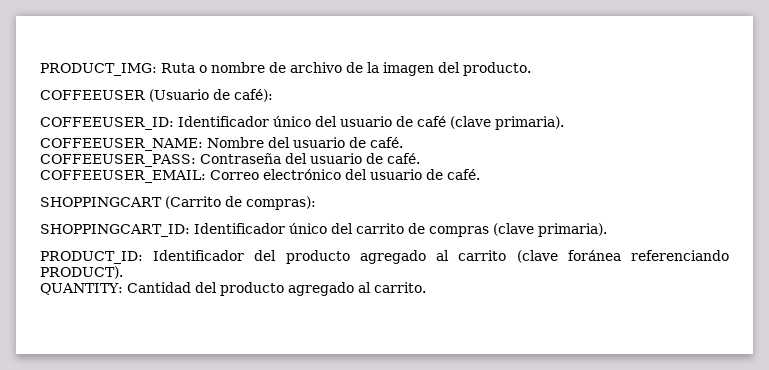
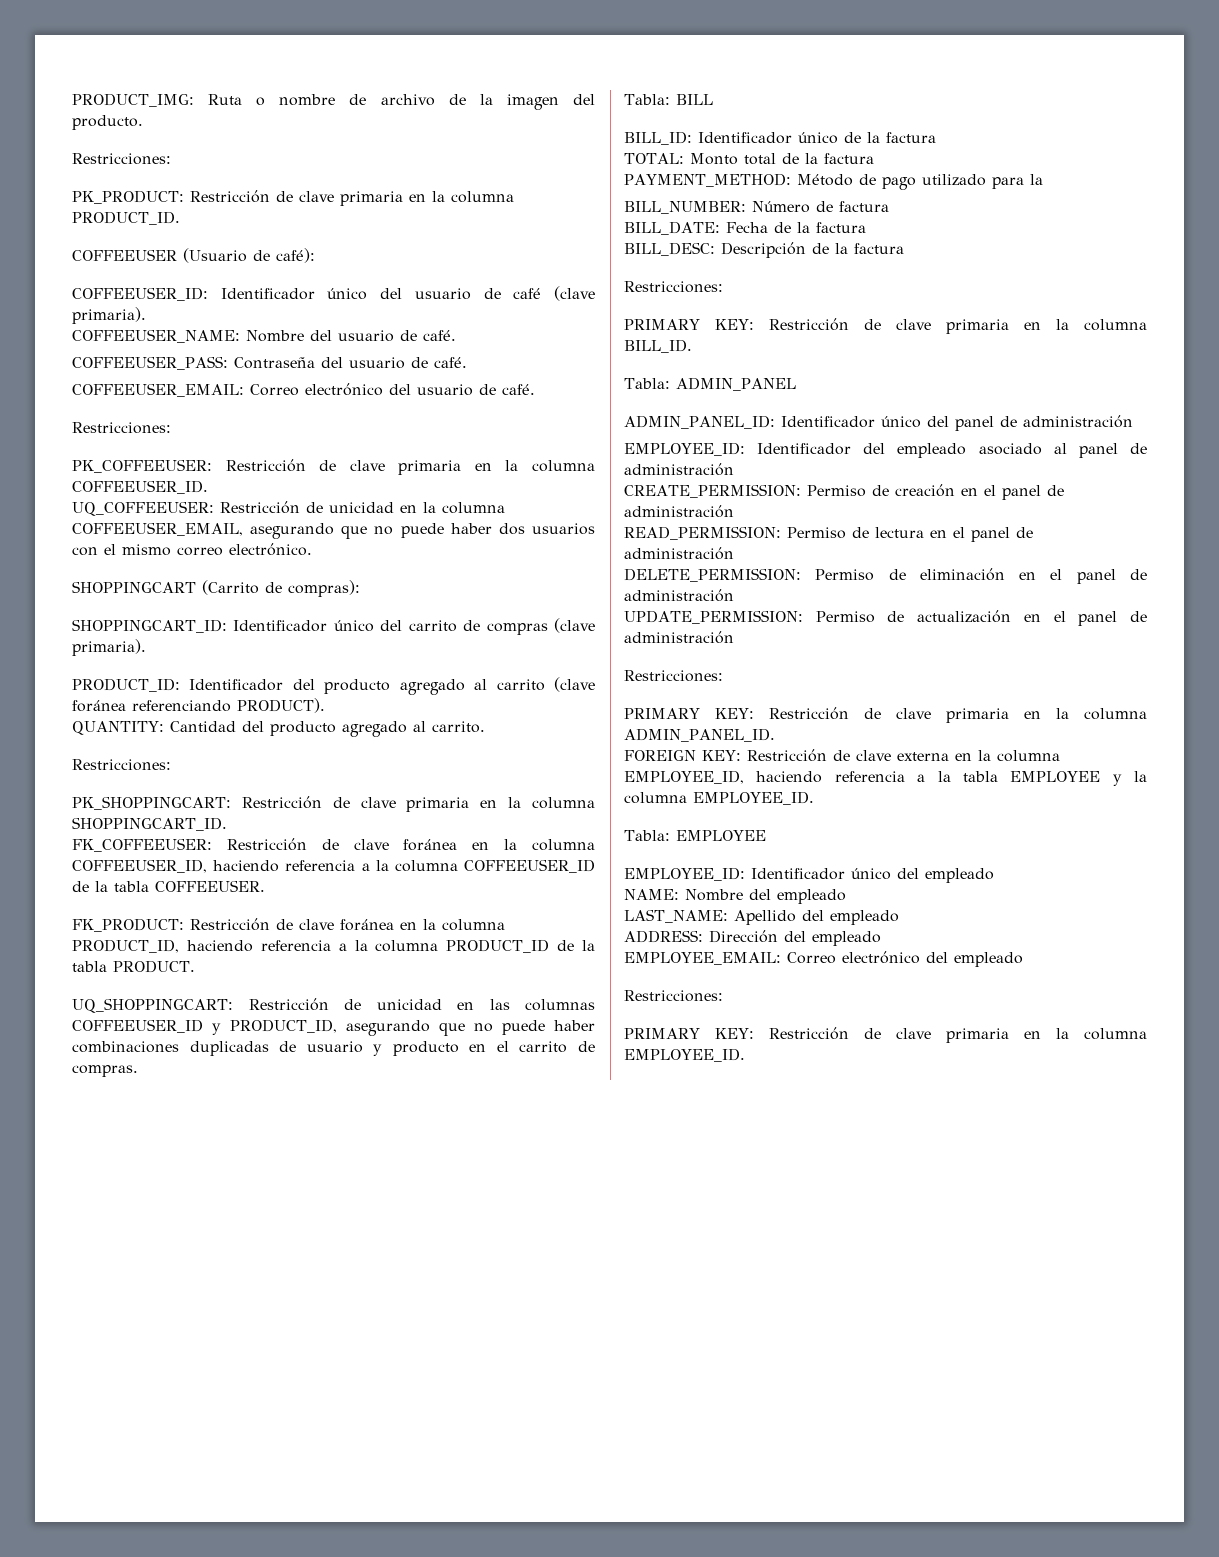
(531, 69) none -> [72,153,171,165] [72,190,514,206] [72,211,180,225] // Restricciones: // PK_PRODUCT: Restricción de clave primaria en la columna PRODUCT_ID.
(480, 174) none -> [72,422,171,434] [72,459,595,475] [72,480,208,494] [72,501,505,516] [72,522,596,539] [72,543,312,556] // Restricciones: // PK_COFFEEUSER: Restricción de clave primaria en la columna COFFEEUSER_ID. // UQ_COFFEEUSER: Restricción de unicidad en la columna COFFEEUSER_EMAIL, asegurando que no puede haber dos usuarios con el mismo correo electrónico.
(426, 287) none -> [72,759,171,771] [72,796,595,812] [72,817,227,831] [72,838,595,852] [72,859,595,873] [72,880,265,892] [72,918,505,932] [72,939,595,953] [72,960,195,973] [72,998,595,1013] [72,1019,595,1036] [72,1041,595,1056] [72,1065,138,1077] [624,94,713,105] [624,131,936,145] [624,153,874,165] [624,173,1043,190] [624,201,889,214] [624,221,866,235] [624,242,904,258] [624,281,723,293] [624,318,1147,334] [624,339,692,353] [624,377,796,391] [624,415,1133,431] [624,442,1147,458] [624,463,734,476] [624,484,1064,500] [624,505,734,518] [624,526,1033,542] [624,547,734,560] [624,568,1147,584] [624,589,734,602] [624,610,1147,626] [624,631,734,644] [624,670,723,682] [624,707,1147,723] [624,728,775,742] [624,749,1060,762] [624,770,1147,786] [624,791,814,805] [624,830,766,841] [624,867,994,883] [624,889,846,904] [624,909,899,925] [624,930,881,946] [624,951,1023,967] [624,990,723,1002] [624,1027,1147,1043] [624,1048,745,1062] // Restricciones: // PK_SHOPPINGCART: Restricción de clave primaria en la columna SHOPPINGCART_ID. // FK_COFFEEUSER: Restricción de clave foránea en la columna COFFEEUSER_ID, haciendo referencia a la columna COFFEEUSER_ID de la tabla COFFEEUSER. // FK_PRODUCT: Restricción de clave foránea en la columna PRODUCT_ID, haciendo referencia a la columna PRODUCT_ID de la tabla PRODUCT. // UQ_SHOPPINGCART: Restricción de unicidad en las columnas COFFEEUSER_ID y PRODUCT_ID, asegurando que no puede haber combinaciones duplicadas de usuario y producto en el carrito de compras. // Tabla: BILL // BILL_ID: Identificador único de la factura // TOTAL: Monto total de la factura // PAYMENT_METHOD: Método de pago utilizado para la // BILL_NUMBER: Número de factura // BILL_DATE: Fecha de la factura // BILL_DESC: Descripción de la factura // Restricciones: // PRIMARY KEY: Restricción de clave primaria en la columna BILL_ID. // Tabla: ADMIN_PANEL // ADMIN_PANEL_ID: Identificador único del panel de administración // EMPLOYEE_ID: Identificador del empleado asociado al panel de administración // CREATE_PERMISSION: Permiso de creación en el panel de administración // READ_PERMISSION: Permiso de lectura en el panel de administración // DELETE_PERMISSION: Permiso de eliminación en el panel de administración // UPDATE_PERMISSION: Permiso de actualización en el panel de administración // Restricciones: // PRIMARY KEY: Restricción de clave primaria en la columna ADMIN_PANEL_ID. // FOREIGN KEY: Restricción de clave externa en la columna EMPLOYEE_ID, haciendo referencia a la tabla EMPLOYEE y la columna EMPLOYEE_ID. // Tabla: EMPLOYEE // EMPLOYEE_ID: Identificador único del empleado // NAME: Nombre del empleado // LAST_NAME: Apellido del empleado // ADDRESS: Dirección del empleado // EMPLOYEE_EMAIL: Correo electrónico del empleado // Restricciones: // PRIMARY KEY: Restricción de clave primaria en la columna EMPLOYEE_ID.

